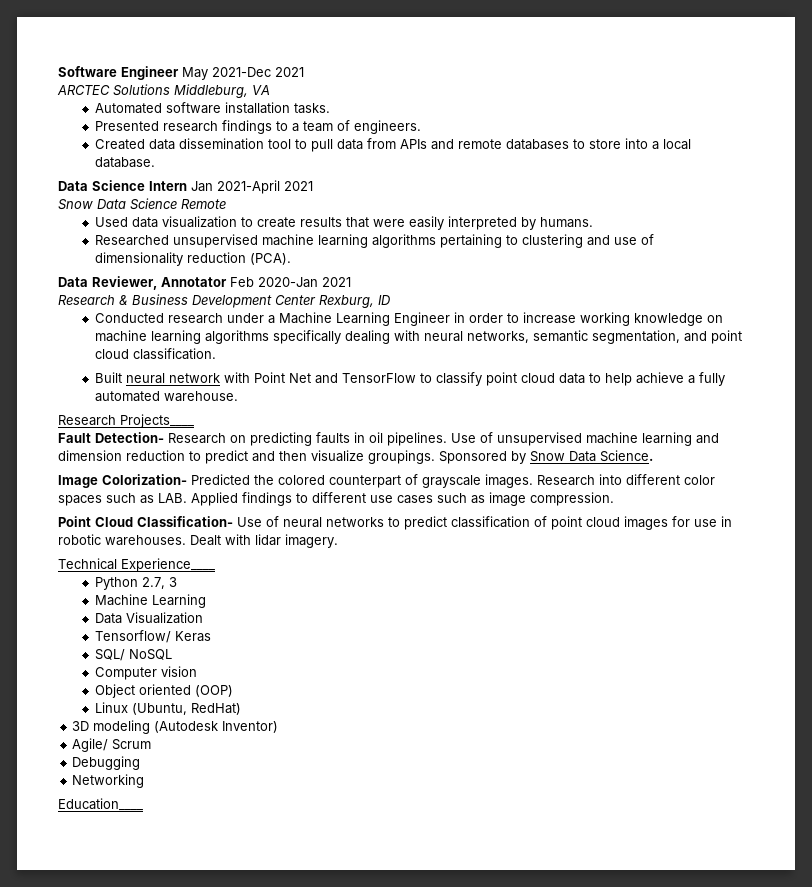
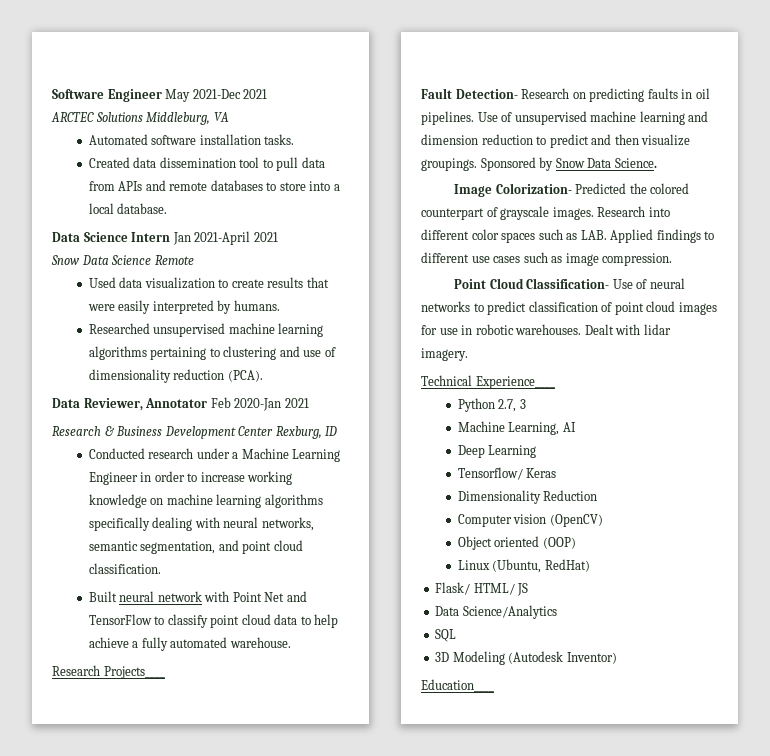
[94,120,421,134] // Presented research findings to a team of engineers. -> (295, 139) none
[151,594,206,608] [94,612,203,624] Learning // Data Visualization -> [508,422,576,435] [457,445,537,458] Learning, AI // Deep Learning
[94,649,172,661] SQL/ NoSQL -> [457,490,598,504] Dimensionality Reduction
(197, 671) none -> [549,514,603,527] (OpenCV)
(241, 709) none -> [435,582,529,596] [435,605,557,619] [435,629,457,642] // Flask/ HTML/ JS // Data Science/Analytics // SQL
[93,720,151,734] modeling -> [452,651,505,665] Modeling
[72,738,152,752] [72,756,141,770] [72,774,145,788] // Agile/ Scrum // Debugging // Networking -> (617, 658) none

